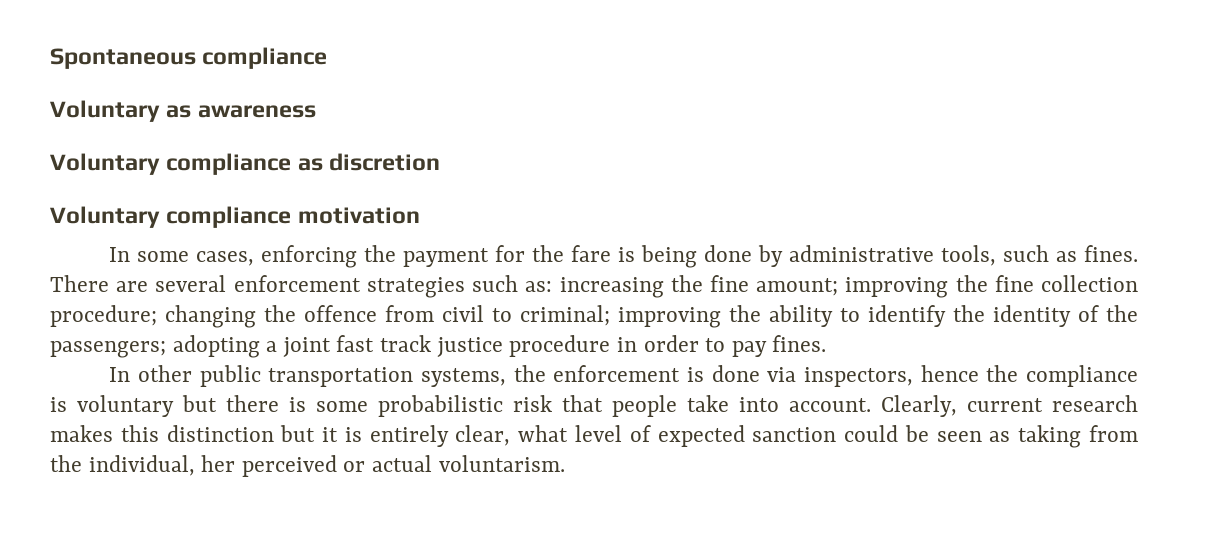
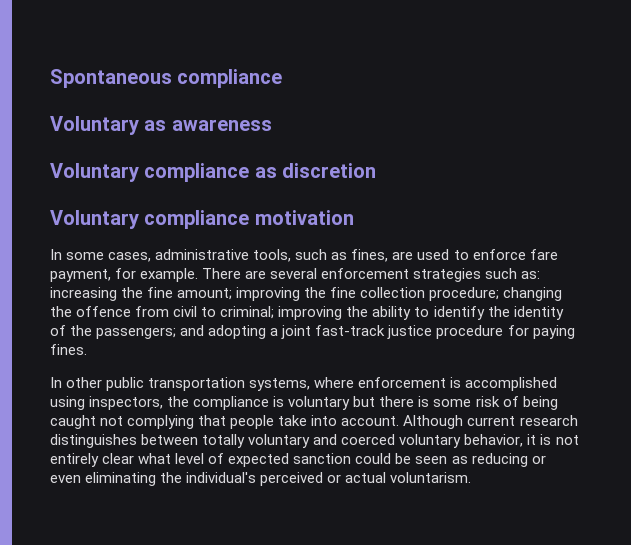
[261,245,1138,268] enforcing the payment for the fare is being done by administrative tools, such as fines. -> [155,249,558,262] [50,268,199,282] administrative tools, such as fines, are used to enforce fare payment, for example.
(166, 349) none -> [180,325,205,336] and
[336,335,767,357] fast track justice procedure in order to pay -> [315,325,575,339] fast-track justice procedure for paying
[513,365,546,382] the -> [314,377,355,388] where
[711,365,979,387] done via inspectors, hence -> [465,377,558,391] [50,396,164,410] accomplished using inspectors,
[378,395,552,417] probabilistic risk -> [475,396,558,410] [50,415,195,429] risk of being caught not complying
[881,395,957,417] Clearly, -> [403,415,464,429] Although
[50,425,511,447] makes this distinction but it is entirely clear, -> [50,434,579,448] [50,453,135,467] distinguishes between totally voluntary and coerced voluntary behavior, it is not entirely clear
[1018,425,1139,448] [50,455,236,476] taking from the individual, her -> [471,453,546,467] [50,472,257,486] reducing or even eliminating the individual's

